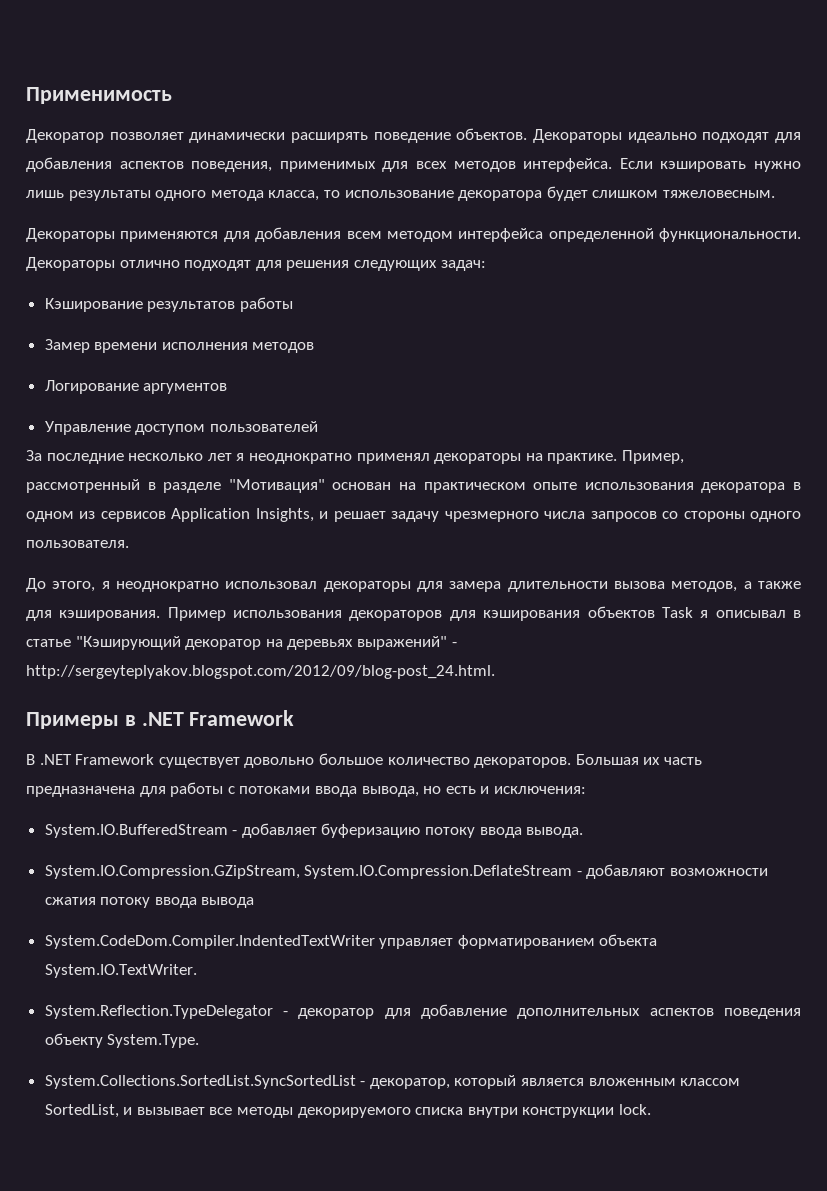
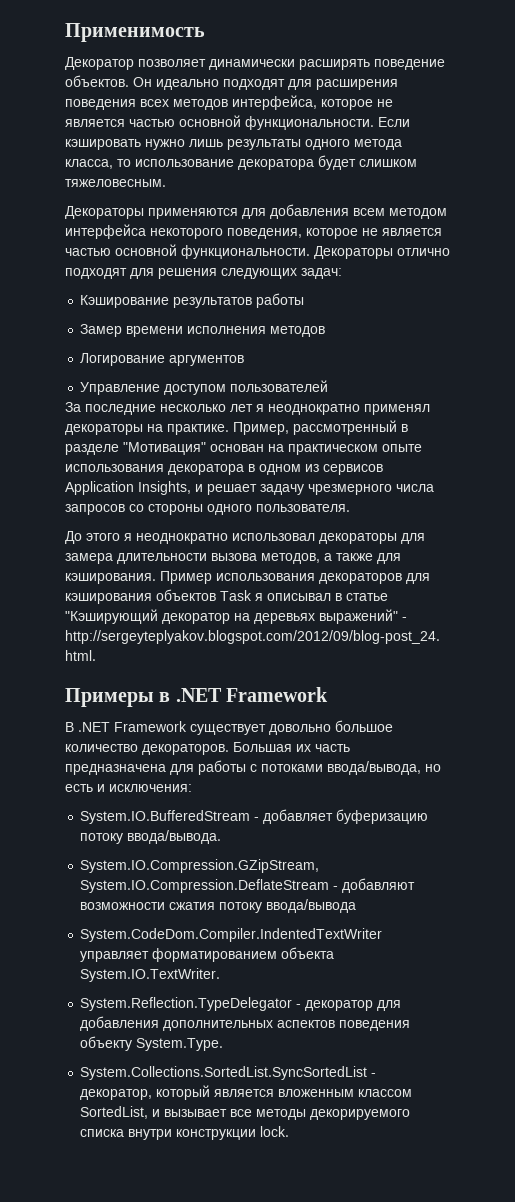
[533,129,622,143] Декораторы -> [133,77,152,87] Он
[26,157,613,172] добавления аспектов поведения, применимых для всех методов интерфейса. -> [316,79,398,90] [65,95,393,110] [65,115,374,130] расширения поведения всех методов интерфейса, которое не является частью основной функциональности.
[548,228,654,242] определенной -> [150,228,442,239] [65,244,177,256] некоторого поведения, которое не является частью основной
[52,581,96,592] этого, -> [86,533,120,541] этого
[314,786,419,797] ввода вывода, -> [327,761,421,775] ввода/вывода,
[479,827,584,838] ввода вывода. -> [127,830,222,844] ввода/вывода.
[154,897,255,908] ввода вывода -> [266,899,357,913] ввода/вывода
[421,1004,508,1019] добавление -> [80,1016,160,1031] добавления

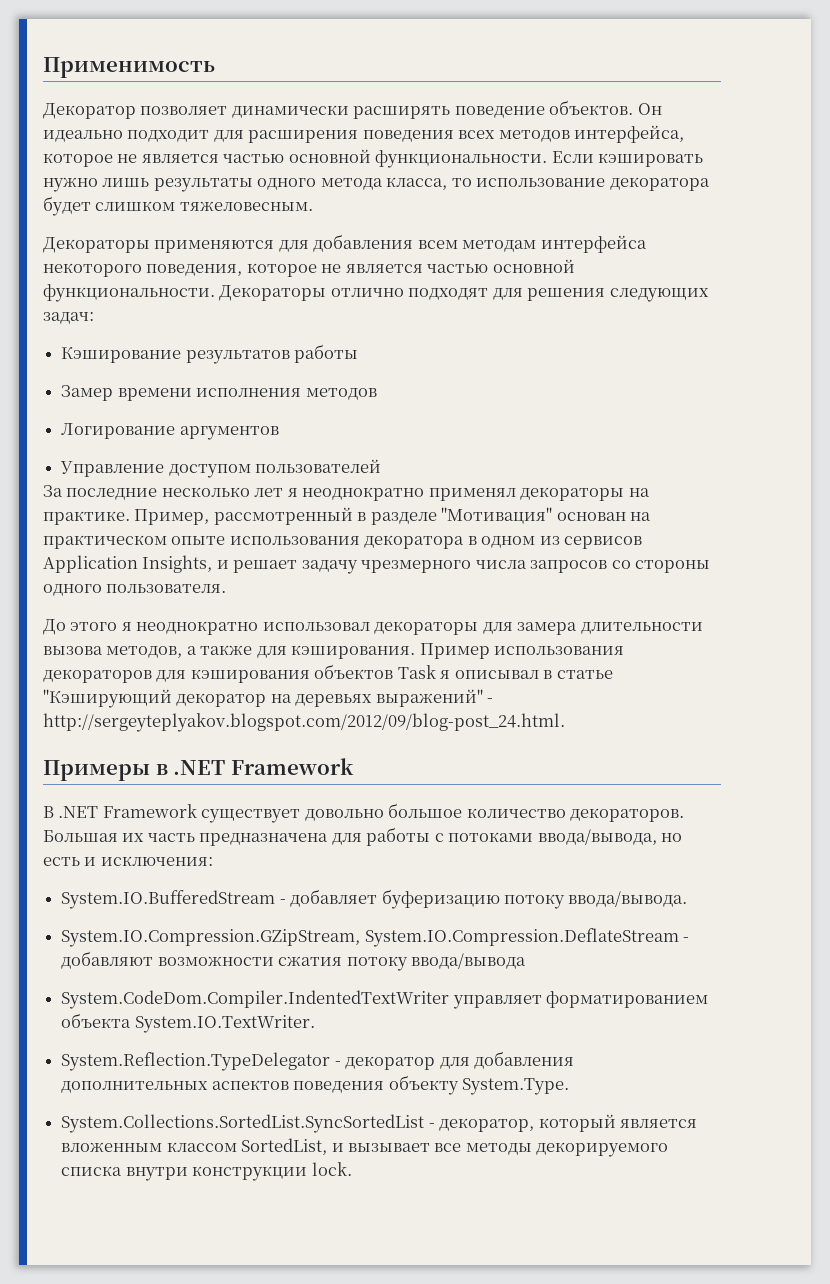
[223,79,285,90] подходят -> [127,130,210,142] подходит
[389,208,447,219] методом -> [462,240,537,252] методам

